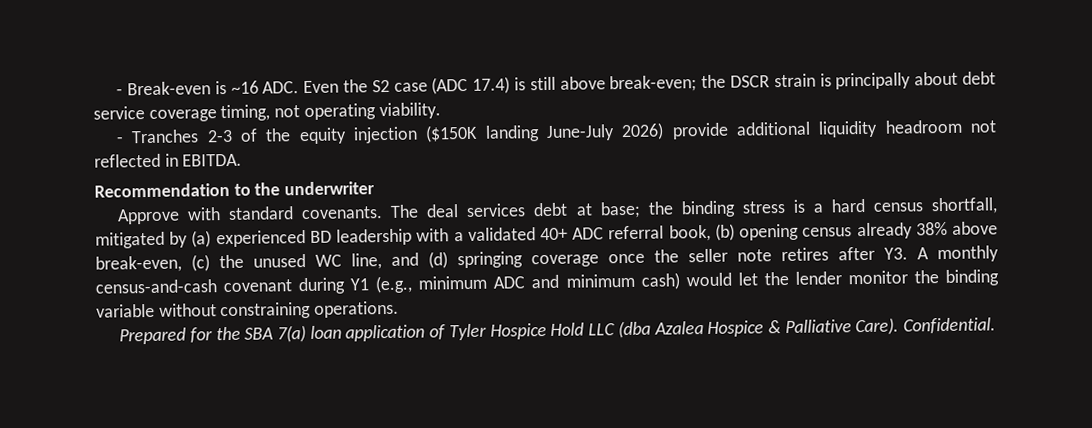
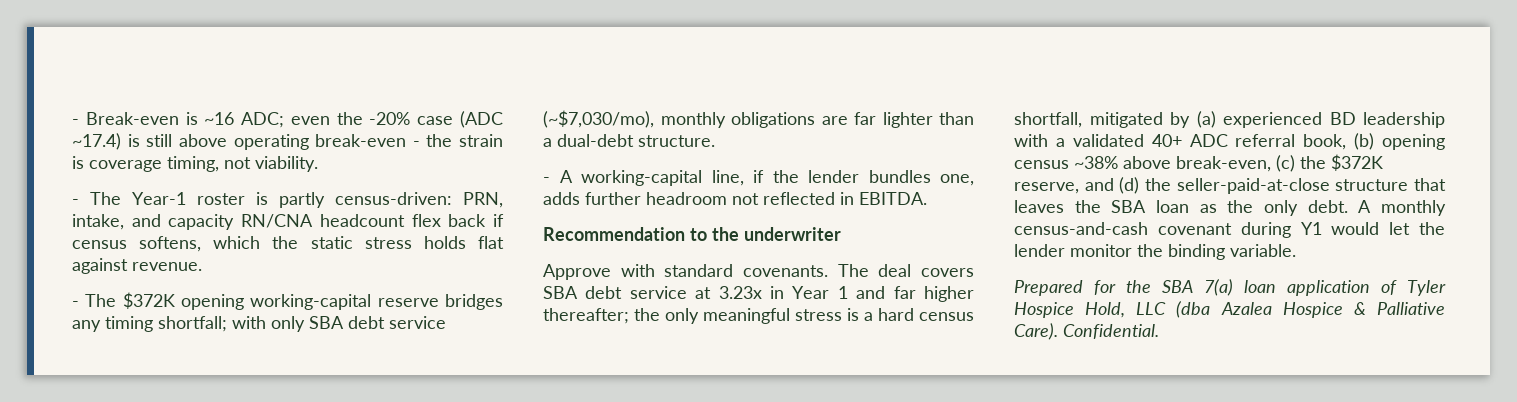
[262,79,390,94] ADC. Even the S2 -> [241,112,411,128] ADC; even the -20%
[472,76,511,94] 17.4) -> [72,133,121,150] ~17.4)
[609,71,996,93] [93,106,145,120] break-even; the DSCR strain is principally about debt service -> [233,134,503,150] [72,156,84,169] operating break-even - the strain is
[303,103,376,121] operating -> (251, 163) none
[131,120,879,145] Tranches 2-3 of the equity injection ($150K landing June-July 2026) provide additional liquidity -> [90,192,503,208] [72,214,505,230] [72,236,505,252] [72,258,202,274] [72,292,503,310] [72,316,446,332] [543,110,974,128] [543,134,715,147] [543,170,974,186] [543,192,641,205] The Year-1 roster is partly census-driven: PRN, intake, and capacity RN/CNA headcount flex back if census softens, which the static stress holds flat against revenue. // - The $372K opening working-capital reserve bridges any timing shortfall; with only SBA debt service (~$7,030/mo), monthly obligations are far lighter than a dual-debt structure. // - A working-capital line, if the lender bundles one, adds further
[466,200,736,219] services debt at base; the binding -> [921,268,974,277] [543,286,974,302] [543,308,790,324] covers SBA debt service at 3.23x in Year 1 and far higher thereafter; the only meaningful
[856,221,948,240] already 38% -> [1074,156,1118,169] ~38%
[253,246,908,270] unused WC line, and (d) springing coverage once the seller note retires after Y3. -> [1331,154,1383,171] [1014,177,1446,194] [1014,200,1348,216] $372K reserve, and (d) the seller-paid-at-close structure that leaves the SBA loan as the only debt.
[375,272,680,294] (e.g., minimum ADC and minimum cash) -> (1322, 228) none
[96,300,400,320] variable without constraining operations. -> [1230,244,1296,257] variable.
[550,322,585,336] Hold -> [1085,302,1126,318] Hold,

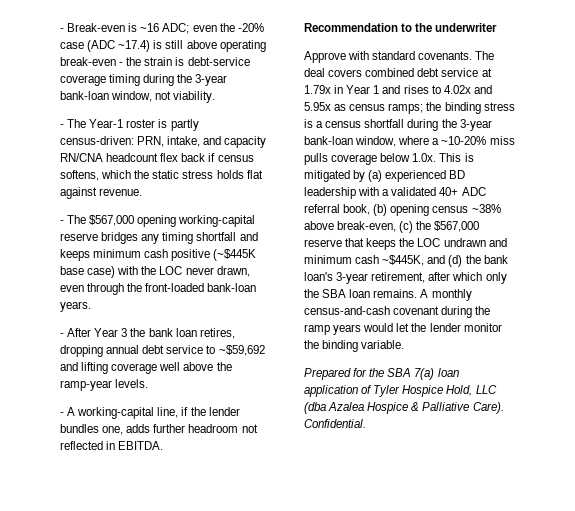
[89,156,219,172] coverage timing, -> [187,57,250,66] [60,74,228,86] [60,91,153,102] debt-service coverage timing during the 3-year bank-loan window,
[122,292,175,309] $372K -> [89,215,135,226] $567,000
[158,316,446,332] [543,110,974,128] [543,134,715,147] shortfall; with only SBA debt service (~$7,030/mo), monthly obligations are far lighter than a dual-debt structure. -> [196,232,258,241] [60,249,257,261] [60,266,250,278] [60,283,257,295] [60,301,91,312] [60,328,235,339] [60,345,265,357] [60,362,232,374] [60,379,149,391] shortfall and keeps minimum cash positive (~$445K base case) with the LOC never drawn, even through the front-loaded bank-loan years. // - After Year 3 the bank loan retires, dropping annual debt service to ~$59,692 and lifting coverage well above the ramp-year levels.
[543,286,578,299] SBA -> [365,68,415,77] combined
[718,286,762,299] 3.23x -> [304,85,331,94] 1.79x
[893,286,974,302] [543,308,974,324] [1014,112,1082,128] far higher thereafter; the only meaningful stress is a hard census shortfall, -> [403,85,492,94] [304,102,515,114] [304,119,492,131] [304,136,515,147] [304,153,474,165] rises to 4.02x and 5.95x as census ramps; the binding stress is a census shortfall during the 3-year bank-loan window, where a ~10-20% miss pulls coverage below 1.0x. This is
[1331,154,1383,171] [1014,177,1446,194] [1014,200,1348,216] $372K reserve, and (d) the seller-paid-at-close structure that leaves the SBA loan as the only debt. -> [434,221,480,232] [304,238,507,250] [304,255,508,267] [304,272,507,284] [304,289,418,298] $567,000 reserve that keeps the LOC undrawn and minimum cash ~$445K, and (d) the bank loan's 3-year retirement, after which only the SBA loan remains.
[1300,222,1322,235] Y1 -> [475,306,491,315] [304,324,362,335] the ramp years

